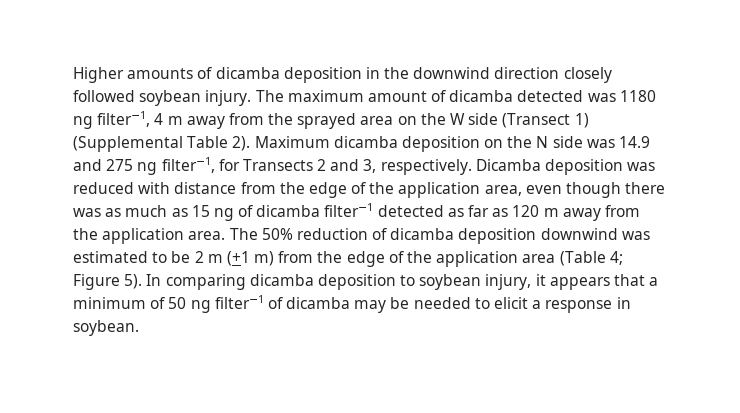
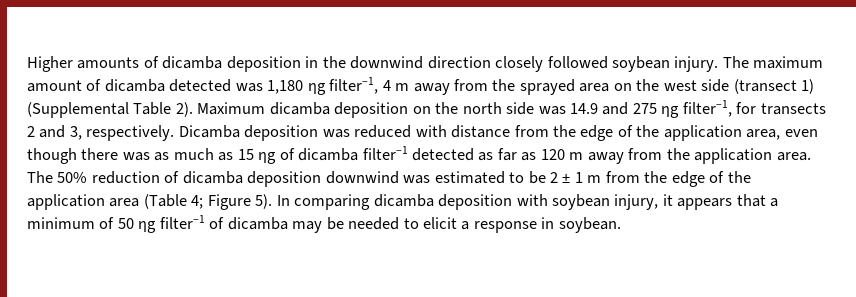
[619,90,656,102] [73,116,93,129] 1180 ng -> [267,80,326,95] 1,180 ηg
[450,113,571,128] W side (Transect -> [663,79,797,94] west side (transect
[536,136,549,148] N -> [462,102,502,114] north
[137,162,158,175] ng -> [661,106,680,118] ηg
[242,159,313,171] Transects -> [760,103,826,115] transects
[213,208,234,221] ng -> [258,152,277,164] ηg
[207,251,275,266] m (+1 m) -> [562,172,602,183] ± 1 m
[400,275,416,286] to -> [516,194,548,206] with
[190,300,211,313] ng -> [138,221,157,233] ηg

